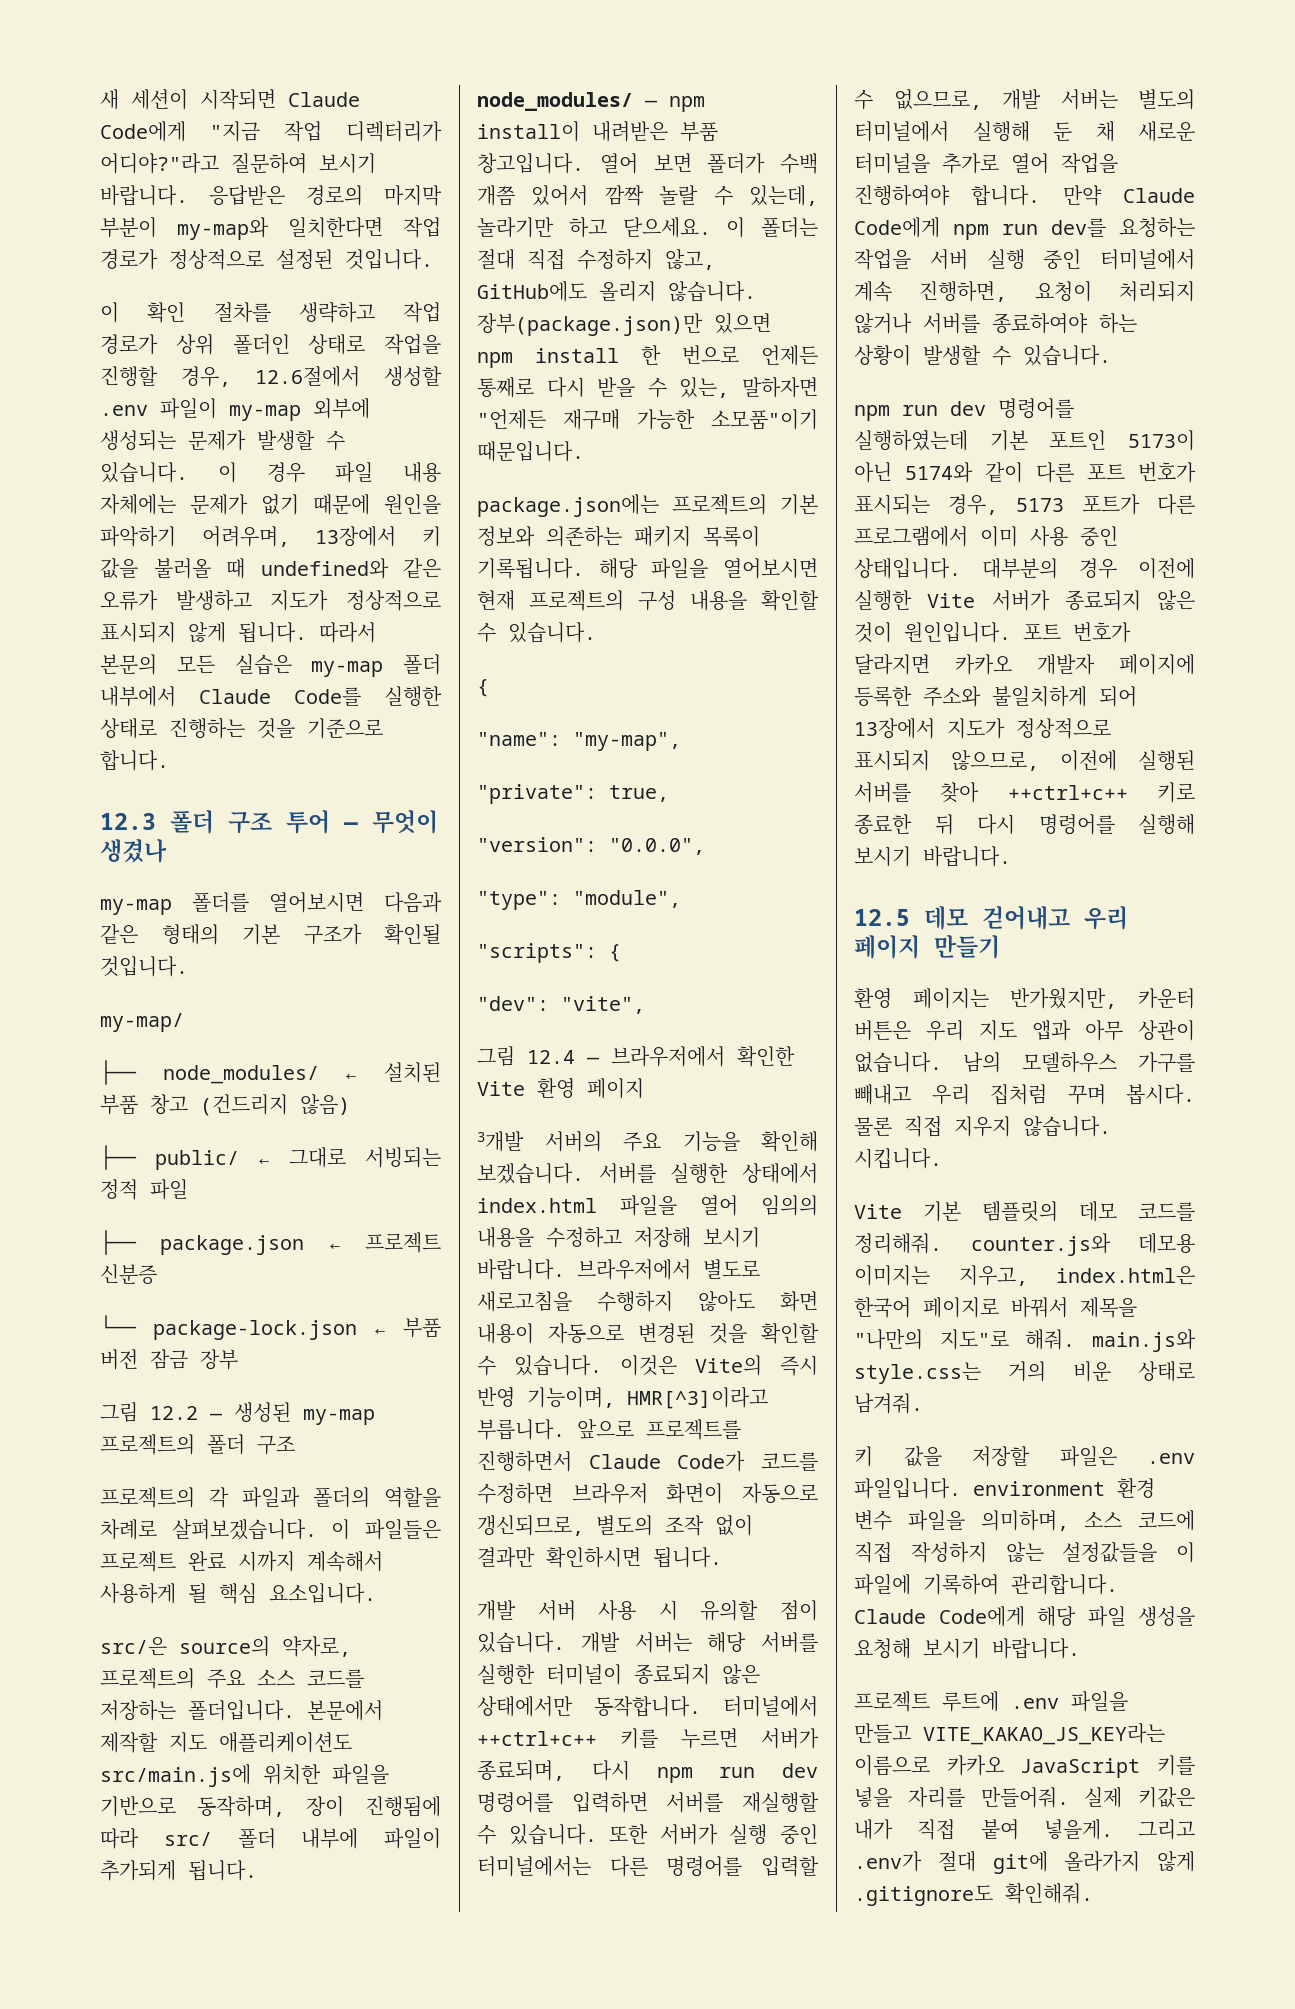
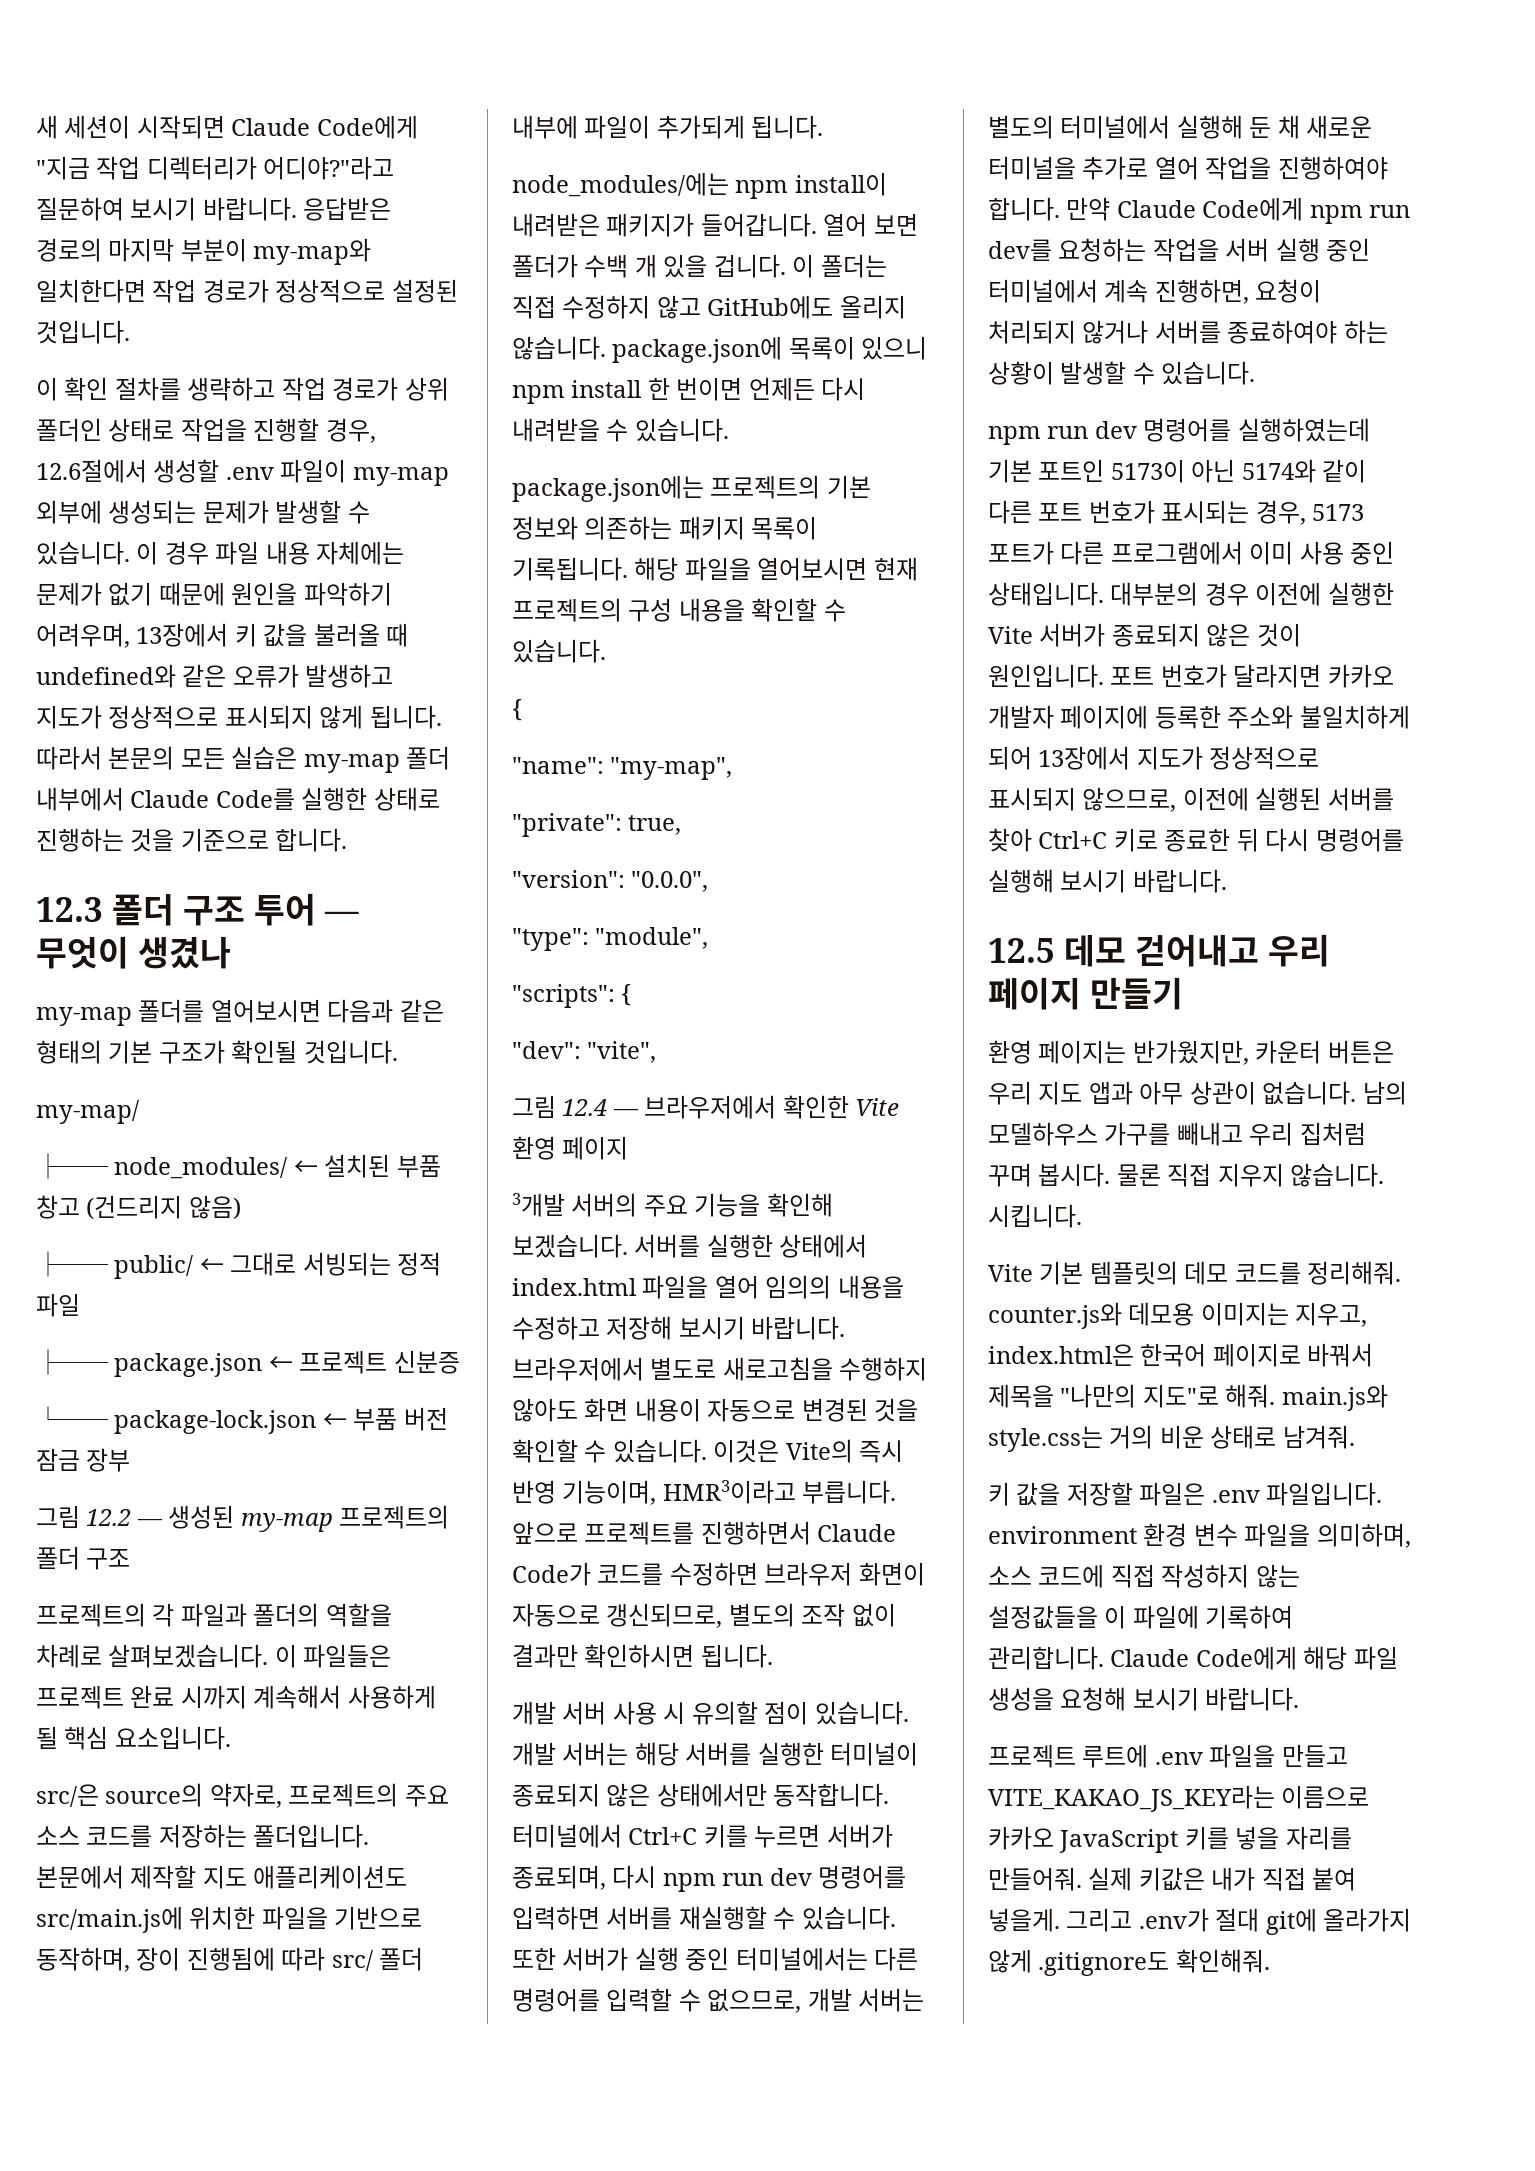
[477,92,657,111] node_modules/ — -> [512,172,729,197] node_modules/에는
[680,121,718,142] [477,153,584,174] 부품 창고입니다. -> [606,213,817,237] 패키지가 들어갑니다.
[477,185,818,206] [477,217,711,238] 개쯤 있어서 깜짝 놀랄 수 있는데, 놀라기만 하고 닫으세요. -> [634,254,786,278] 개 있을 겁니다.
[477,249,515,270] 절대 -> (887, 266) none
[665,249,715,270] 않고, -> [656,295,701,319] 않고
[477,313,771,336] [477,345,818,368] [477,377,818,398] [477,409,818,430] [477,441,584,462] 장부(package.json)만 있으면 npm install 한 번으로 언제든 통째로 다시 받을 수 있는, 말하자면 "언제든 재구매 가능한 소모품"이기 때문입니다. -> [612,336,928,363] [512,377,866,404] [512,418,729,442] package.json에 목록이 있으니 npm install 한 번이면 언제든 다시 내려받을 수 있습니다.
[627,1387,768,1409] HMR[^3]이라고 -> [662,1480,796,1504] HMR3이라고
[477,1731,597,1746] ++ctrl+c++ -> [628,1827,698,1845] Ctrl+C
[1007,785,1128,800] ++ctrl+c++ -> [1038,831,1108,849] Ctrl+C

